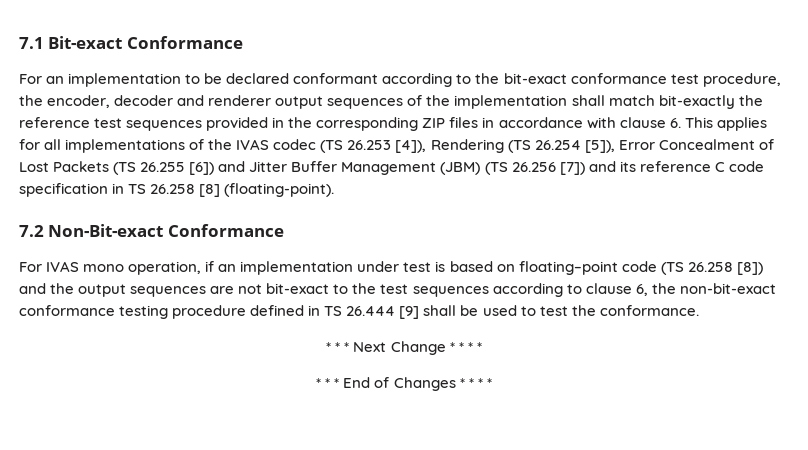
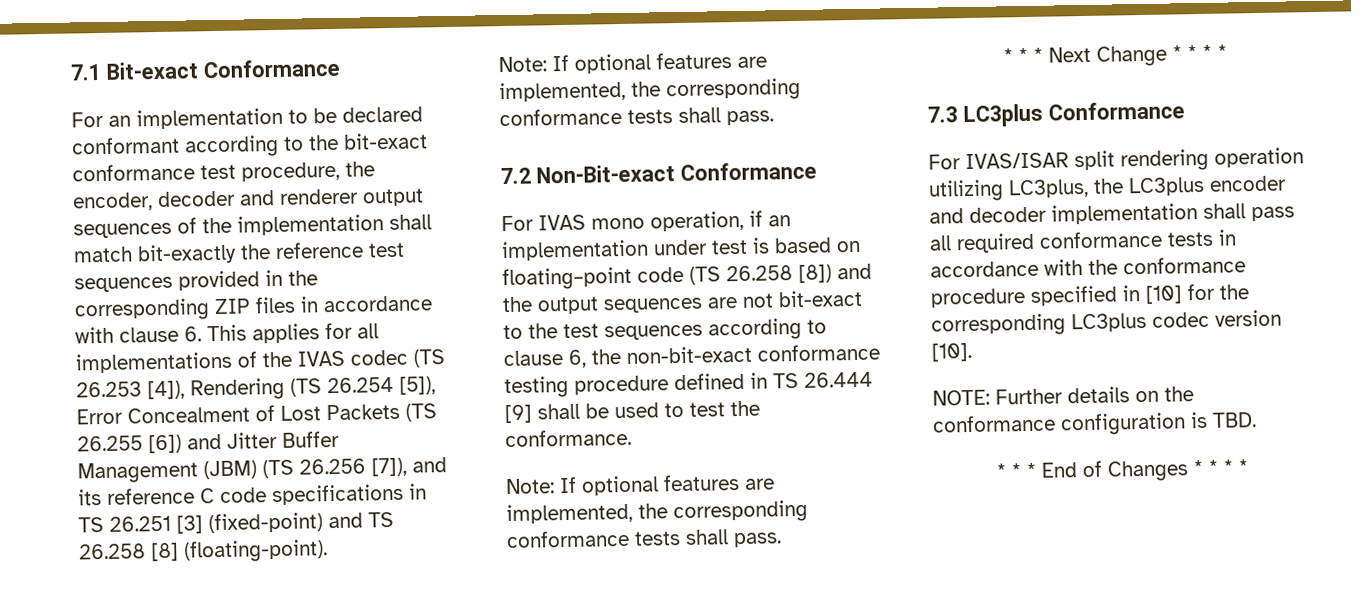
[559,162,585,175] [7]) -> [371,457,407,477] [7]),
[19,183,335,197] specification in TS 26.258 [8] (floating-point). -> [272,483,427,506] [78,511,394,534] [79,539,328,563] [498,52,767,74] [499,77,801,103] [499,107,774,127] specifications in TS 26.251 [3] (fixed-point) and TS 26.258 [8] (floating-point). // Note: If optional features are implemented, the corresponding conformance tests shall pass.
(699, 310) none -> [505,474,775,496] [506,499,808,525] [506,529,782,549] // Note: If optional features are implemented, the corresponding conformance tests shall pass.
(482, 347) none -> [927,101,1185,128] [928,147,1304,172] [928,175,1287,202] [929,203,1295,225] [929,229,1237,254] [930,256,1246,278] [930,283,1249,308] [931,309,1282,337] [931,342,972,362] [932,386,1194,406] [932,411,1257,436] // 7.3 LC3plus Conformance // For IVAS/ISAR split rendering operation utilizing LC3plus, the LC3plus encoder and decoder implementation shall pass all required conformance tests in accordance with the conformance procedure specified in [10] for the corresponding LC3plus codec version [10]. // NOTE: Further details on the conformance configuration is TBD.

